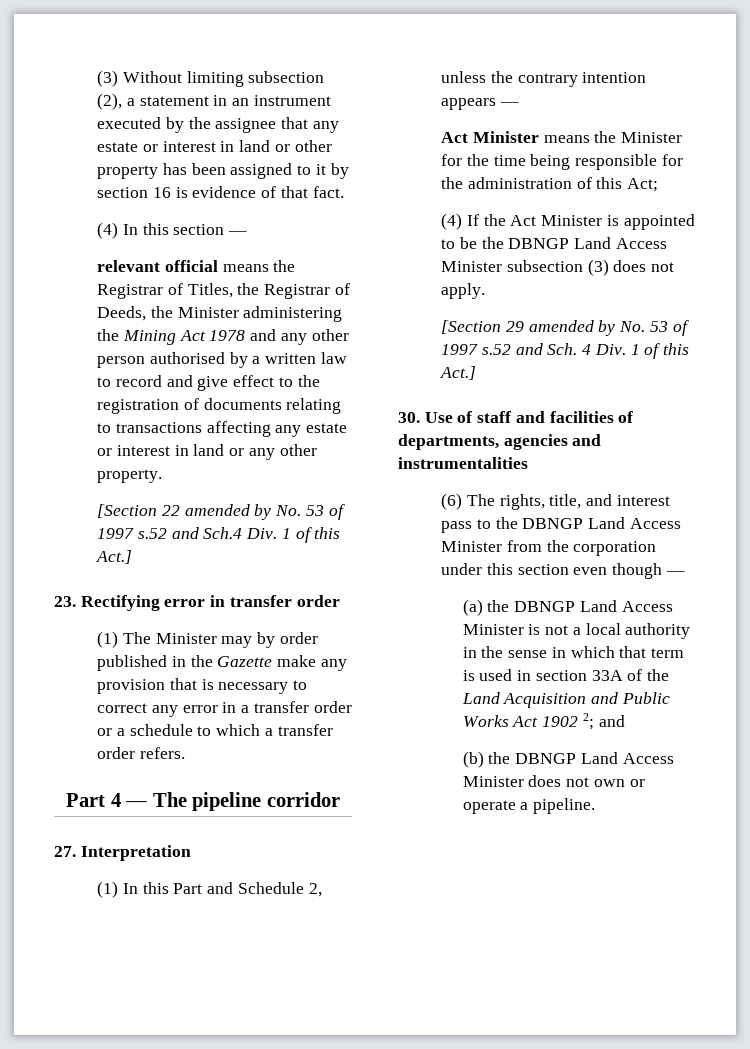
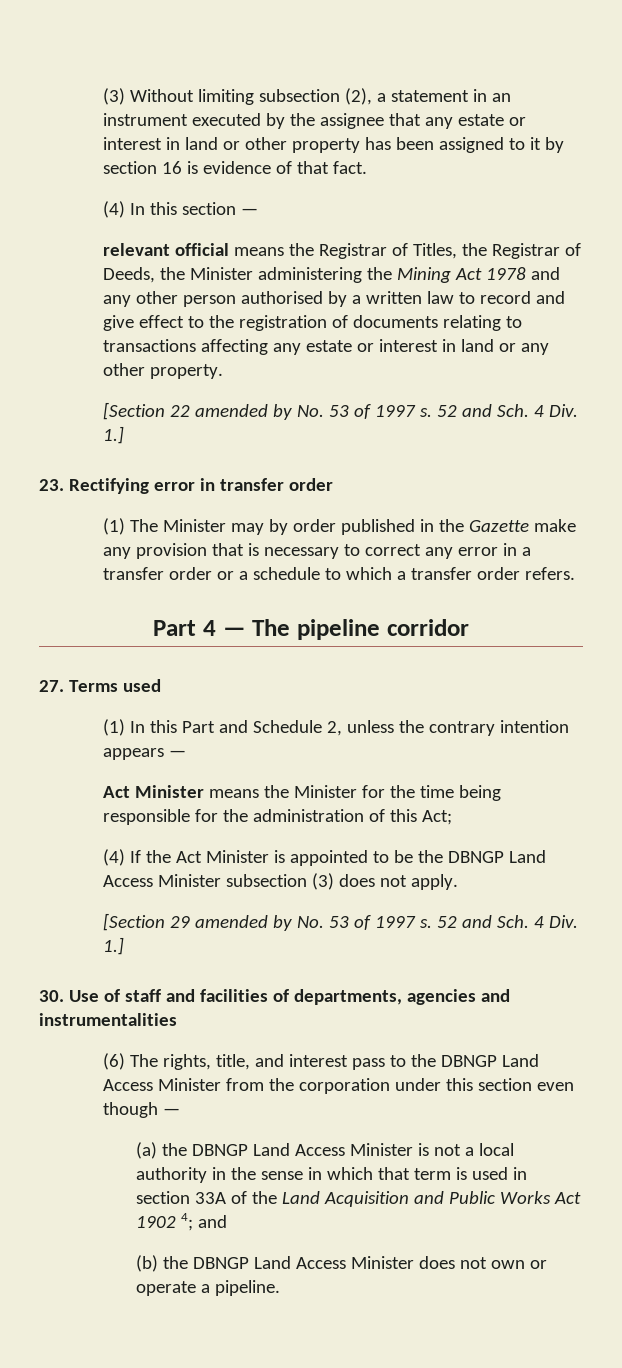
[137,527,341,543] [96,550,133,564] s.52 and Sch.4 Div. 1 of this Act.] -> [420,404,579,417] [103,426,125,444] s. 52 and Sch. 4 Div. 1.]
[80,845,191,861] Interpretation -> [68,679,161,692] Terms used
[481,343,689,359] [440,366,477,380] s.52 and Sch. 4 Div. 1 of this Act.] -> [420,915,579,928] [103,937,125,955] s. 52 and Sch. 4 Div. 1.]
[582,713,594,730] 2; -> [180,1213,193,1231] 4;

